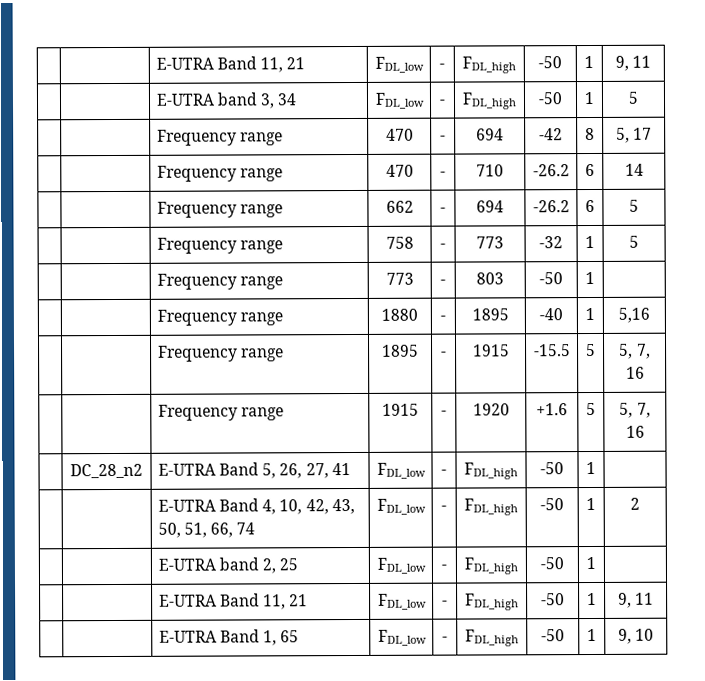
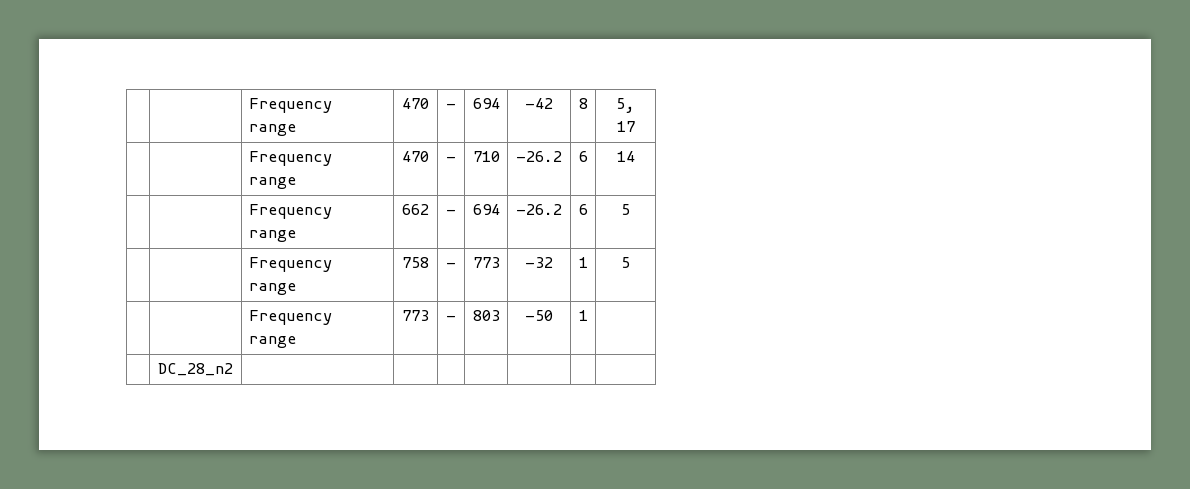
[155,56,306,73] [374,56,424,73] [439,63,445,69] [462,56,516,74] [538,56,562,69] [584,55,594,69] [614,55,652,71] [155,92,298,109] [374,92,425,109] [439,99,446,105] [462,92,517,110] [538,92,563,105] [584,91,595,105] [628,91,639,104] | | E-UTRA Band 11, 21 | FDL_low | - | FDL_high | -50 | 1 | 9, 11 // | | E-UTRA band 3, 34 | FDL_low | - | FDL_high | -50 | 1 | 5 // | -> (248, 105) |
[156,309,284,326] [381,308,418,321] [440,315,446,321] [471,308,509,321] [539,308,563,321] [585,307,595,321] [618,307,650,323] [157,345,285,362] [382,344,419,357] [441,351,447,357] [472,344,510,357] [533,344,571,357] [586,343,596,357] [619,343,651,359] [625,366,645,379] [157,404,285,421] [382,403,419,416] [441,410,447,416] [472,403,510,416] [536,403,568,416] [586,402,596,416] [619,402,651,418] [625,425,645,438] [70,463,143,479] [157,462,351,479] [376,462,426,479] [441,469,447,475] [464,462,518,480] [540,462,564,475] [586,461,596,475] [157,498,355,515] [157,522,256,538] [376,498,426,515] [441,505,447,511] [464,498,518,516] [540,498,564,511] [586,497,596,511] [630,497,640,510] [157,557,299,574] [376,557,426,574] [441,564,447,570] [464,557,518,575] [540,557,564,570] [586,556,596,570] [158,593,309,610] [377,593,427,610] [442,600,448,606] [465,593,519,611] [541,593,565,606] [587,592,597,606] [617,592,655,608] [158,629,300,646] [377,629,427,646] [442,636,448,642] [465,629,519,647] [541,629,565,642] [587,628,597,642] [617,628,655,644] | Frequency range | 1880 | - | 1895 | -40 | 1 | 5,16 // | | Frequency range | 1895 | - | 1915 | -15.5 | 5 | 5, 7, 16 // | | Frequency range | 1915 | - | 1920 | +1.6 | 5 | 5, 7, 16 // | DC_28_n2 | E-UTRA Band 5, 26, 27, 41 | FDL_low | - | FDL_high | -50 | 1 | // | | E-UTRA Band 4, 10, 42, 43, 50, 51, 66, 74 | FDL_low | - | FDL_high | -50 | 1 | 2 // | | E-UTRA band 2, 25 | FDL_low | - | FDL_high | -50 | 1 | // | | E-UTRA Band 11, 21 | FDL_low | - | FDL_high | -50 | 1 | 9, 11 // | | E-UTRA Band 1, 65 | FDL_low | - | FDL_high | -50 | 1 | 9, 10 -> [158,363,233,376] DC_28_n2 | | | | | | |

